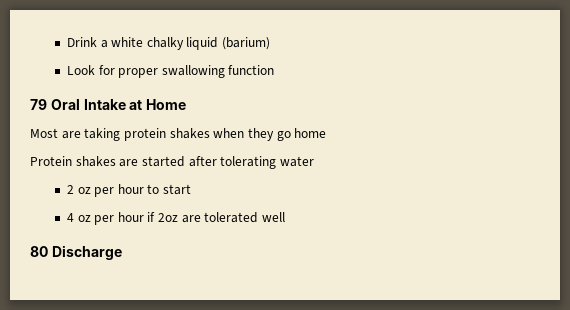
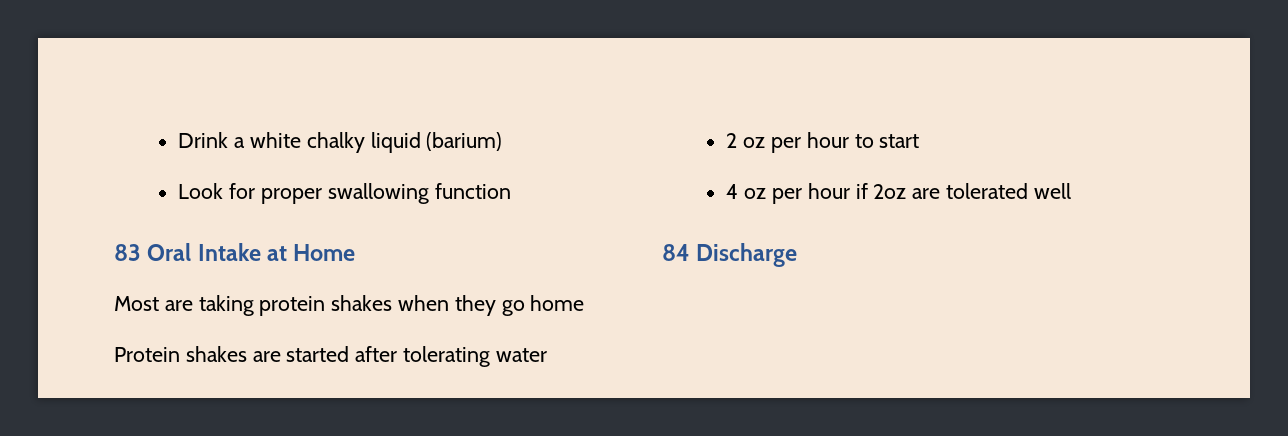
[30,99,47,110] 79 -> [114,244,141,261] 83
[30,246,48,257] 80 -> [662,244,690,261] 84

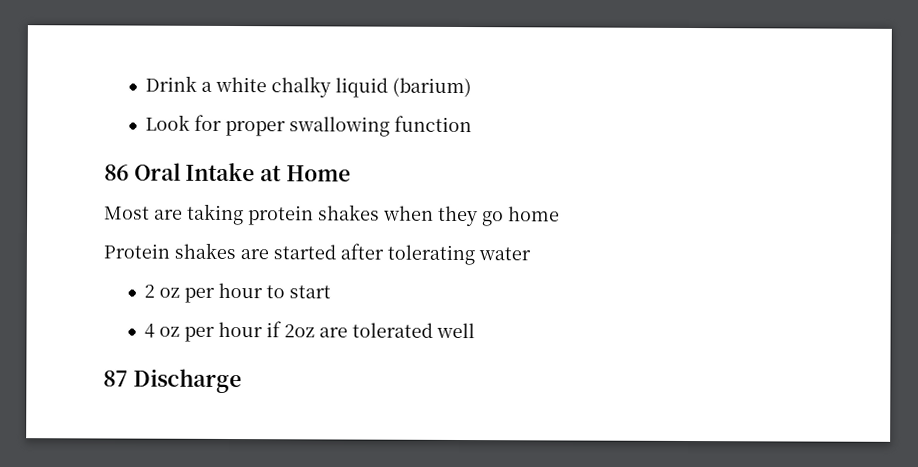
[114,244,141,261] 83 -> [104,164,129,181] 86
[662,244,690,261] 84 -> [103,370,128,387] 87

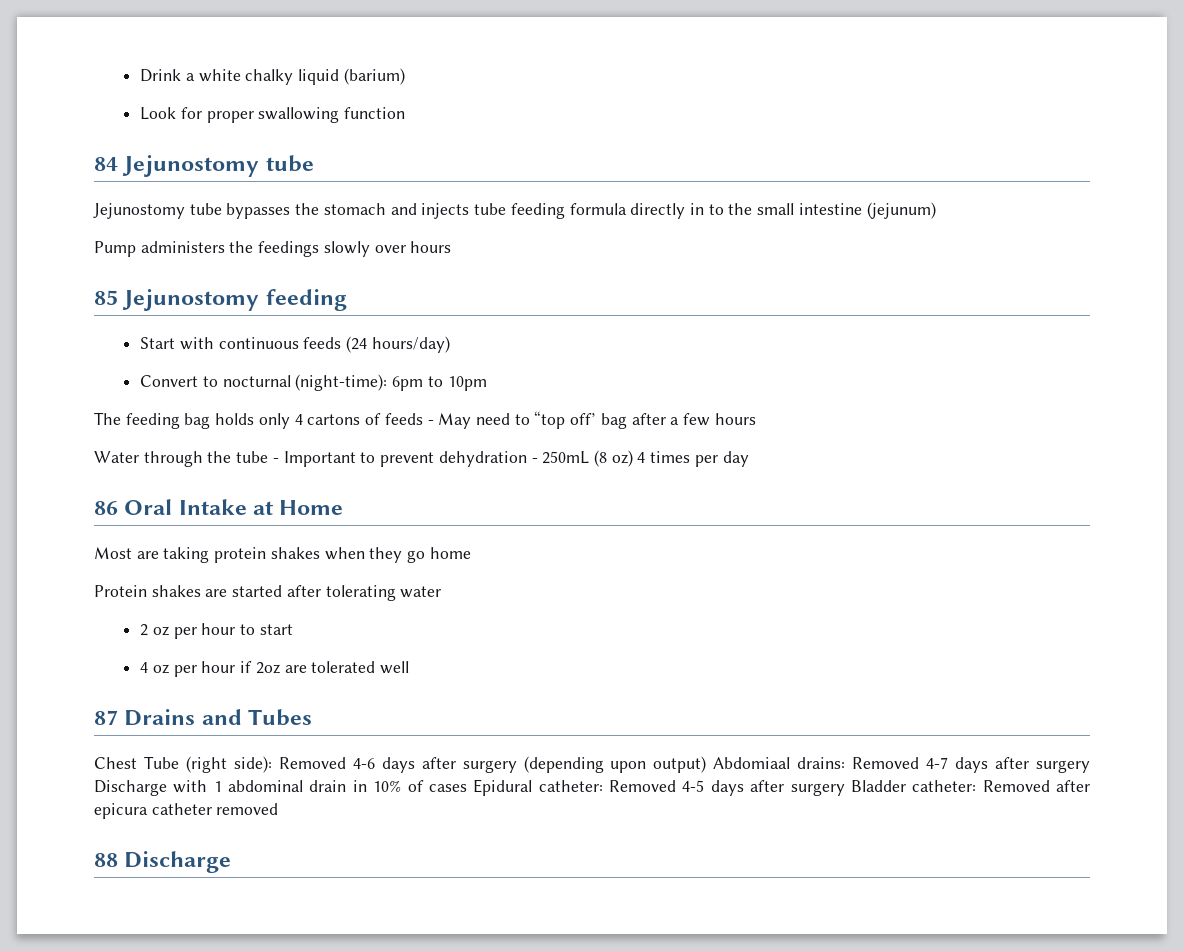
(472, 124) none -> [94,155,314,177] [93,202,936,219] [94,241,452,257] [94,289,347,311] [140,336,450,353] [140,374,487,391] [94,411,756,429] [94,450,749,467] // 84 Jejunostomy tube // Jejunostomy tube bypasses the stomach and injects tube feeding formula directly in to the small intestine (jejunum) // Pump administers the feedings slowly over hours // 85 Jejunostomy feeding // Start with continuous feeds (24 hours/day) // Convert to nocturnal (night-time): 6pm to 10pm // The feeding bag holds only 4 cartons of feeds - May need to “top off’ bag after a few hours // Water through the tube - Important to prevent dehydration - 250mL (8 oz) 4 times per day
(128, 378) none -> [124,709,313,726] [94,756,1091,773] [94,779,1090,796] [94,803,279,819] [94,853,118,867] Drains and Tubes // Chest Tube (right side): Removed 4-6 days after surgery (depending upon output) Abdomiaal drains: Removed 4-7 days after surgery Discharge with 1 abdominal drain in 10% of cases Epidural catheter: Removed 4-5 days after surgery Bladder catheter: Removed after epicura catheter removed // 88

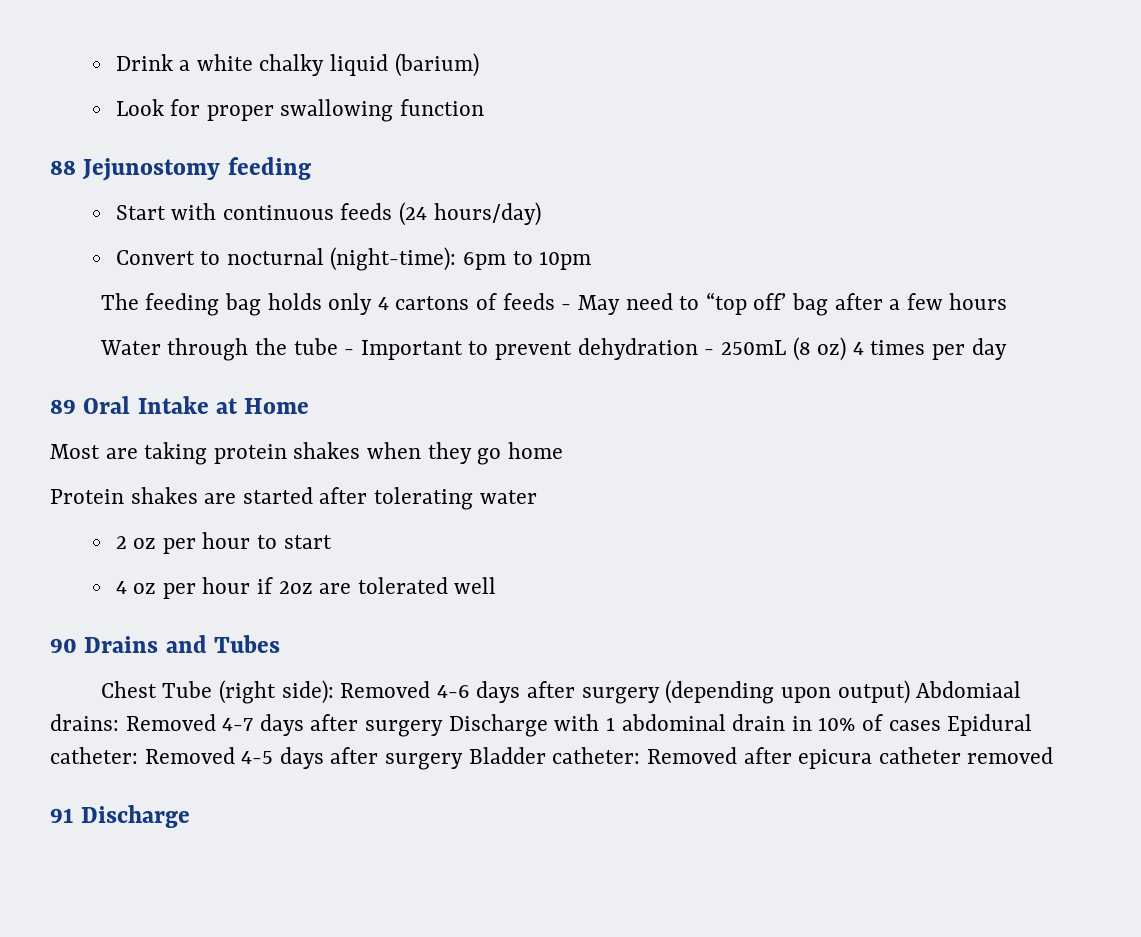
[94,155,314,177] [93,202,936,219] [94,241,452,257] [94,290,118,305] 84 Jejunostomy tube // Jejunostomy tube bypasses the stomach and injects tube feeding formula directly in to the small intestine (jejunum) // Pump administers the feedings slowly over hours // 85 -> [50,160,76,175] 88
[94,501,118,515] 86 -> [50,399,76,414] 89
[94,710,118,725] 87 -> [50,638,77,653] 90
[94,853,118,867] 88 -> [50,808,74,823] 91

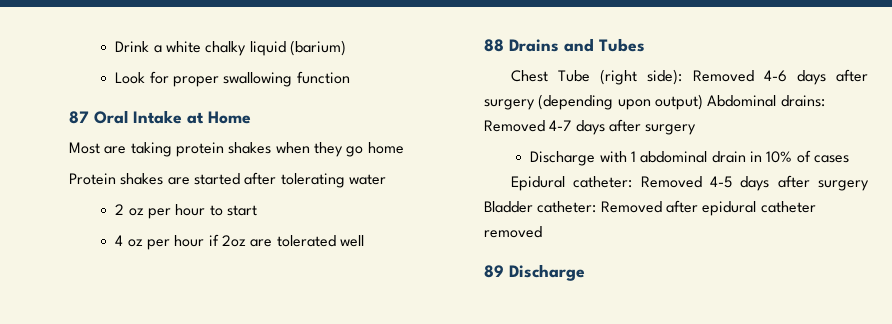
[50,157,311,181] [115,202,541,226] [115,247,592,271] [100,292,1008,316] [99,337,1007,361] [50,399,76,414] 88 Jejunostomy feeding // Start with continuous feeds (24 hours/day) // Convert to nocturnal (night-time): 6pm to 10pm // The feeding bag holds only 4 cartons of feeds - May need to “top off’ bag after a few hours // Water through the tube - Important to prevent dehydration - 250mL (8 oz) 4 times per day // 89 -> [69,111,89,124] 87
[50,638,77,653] 90 -> [484,39,504,52] 88
[916,681,1022,698] Abdomiaal -> [707,95,777,107] Abdominal
(444, 728) none -> (697, 129) //
(941, 725) none -> (849, 159) //
[798,749,873,769] epicura -> [702,201,757,216] epidural
[50,808,74,823] 91 -> [484,265,504,278] 89

